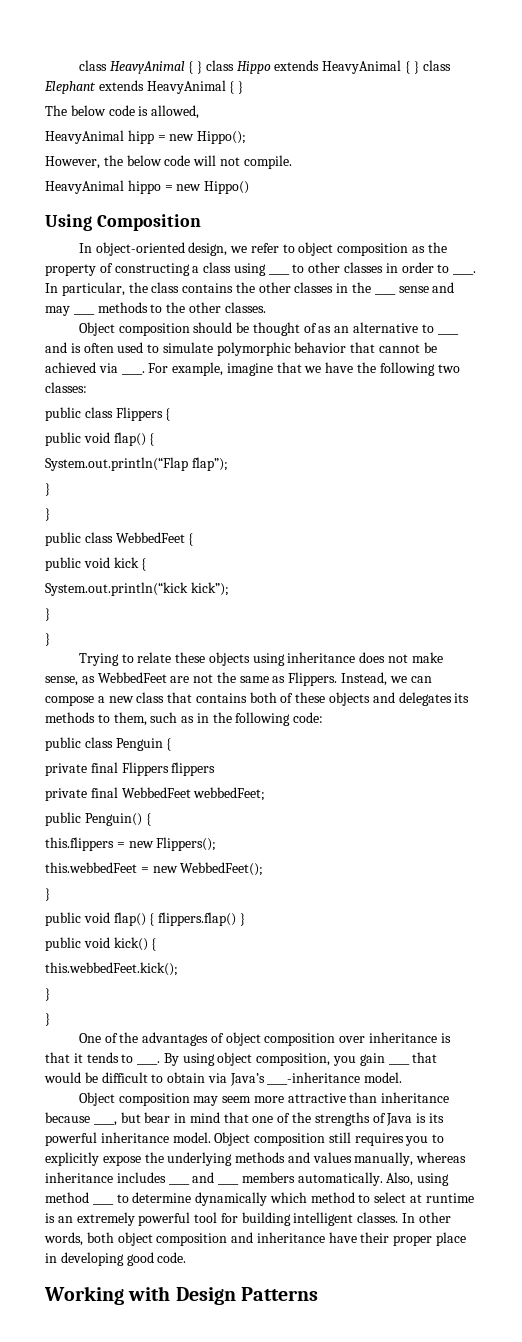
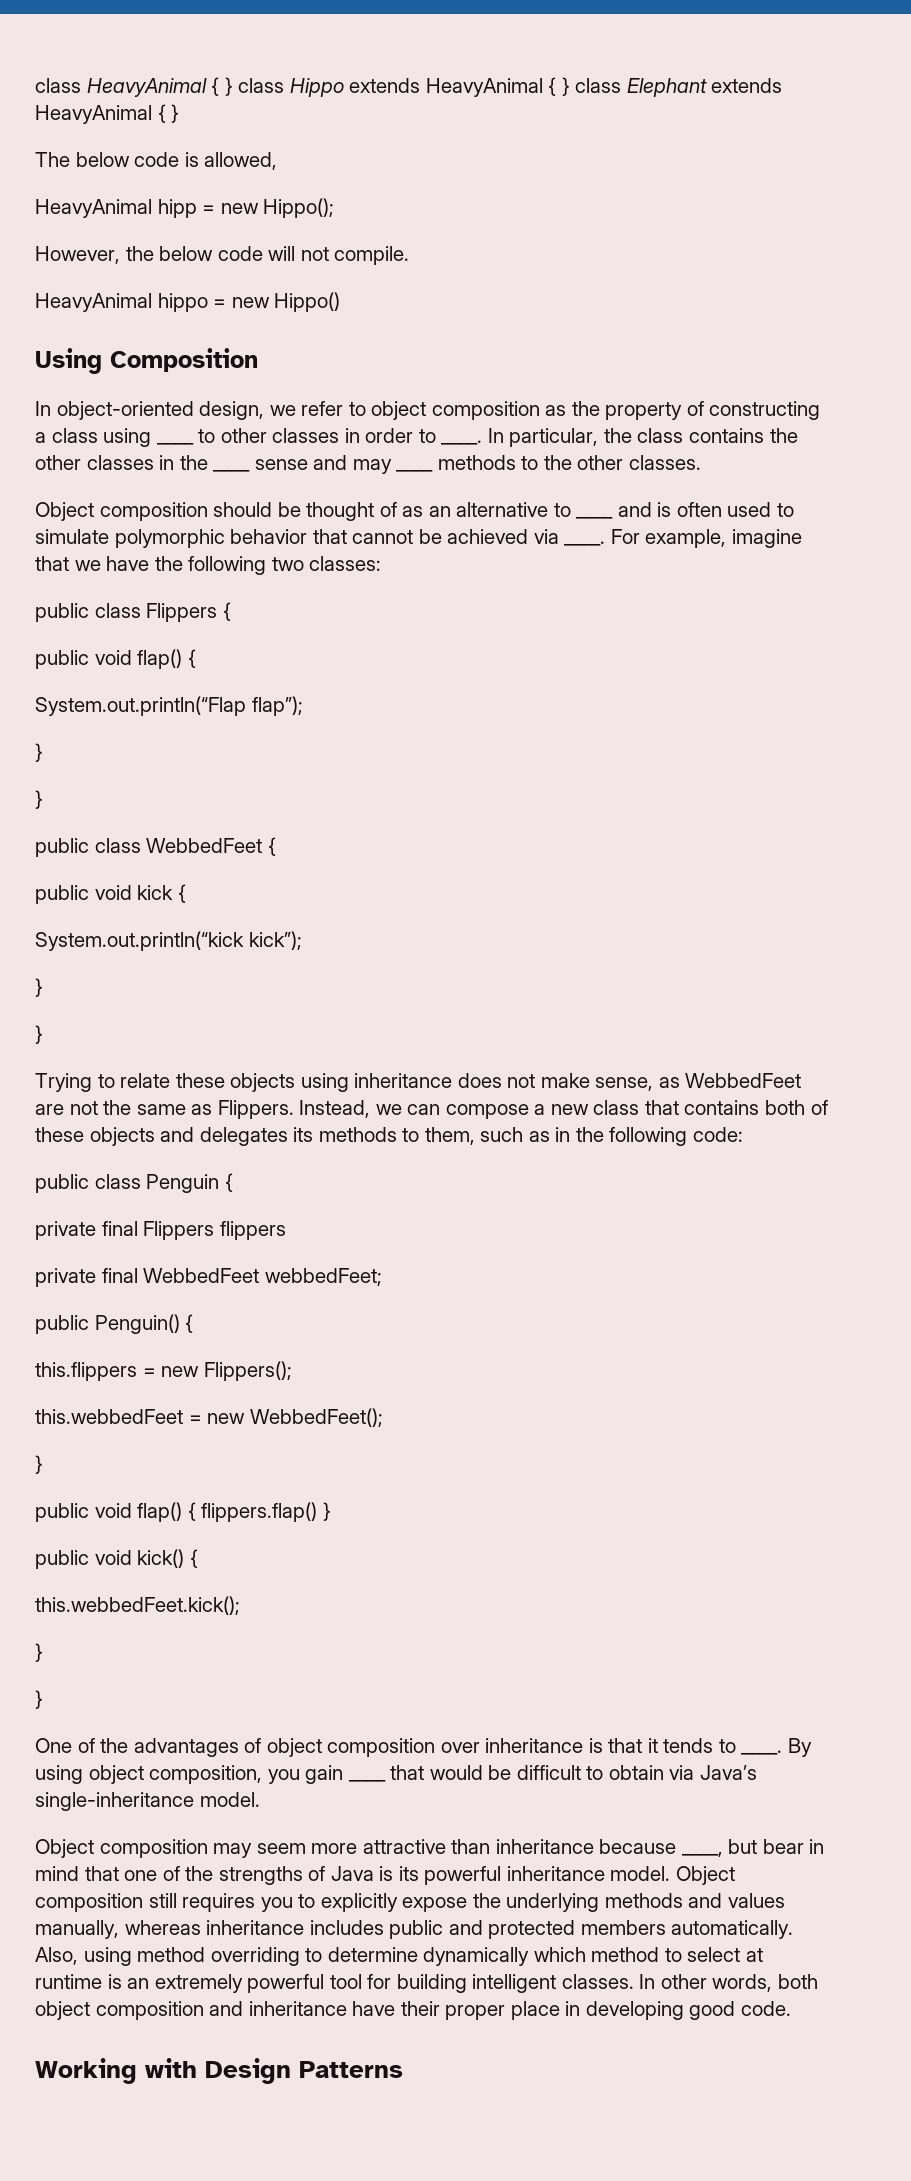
[267,1072,361,1085] ____-inheritance -> [35,1792,194,1811] single-inheritance
[168,1183,190,1185] [192,1172,215,1183] [218,1183,240,1185] ____ and ____ -> [389,1920,576,1939] public and protected
[92,1203,114,1205] ____ -> [210,1947,300,1966] overriding

